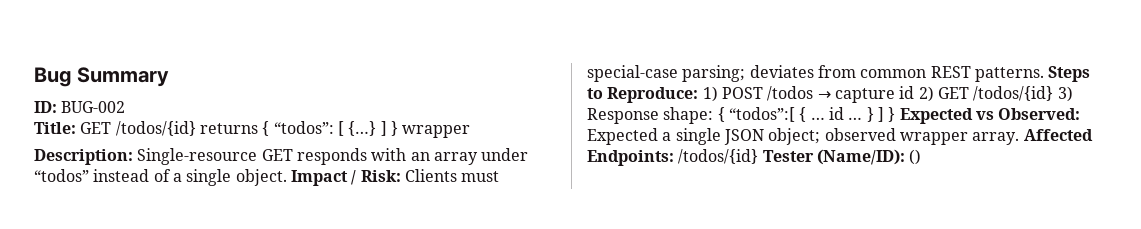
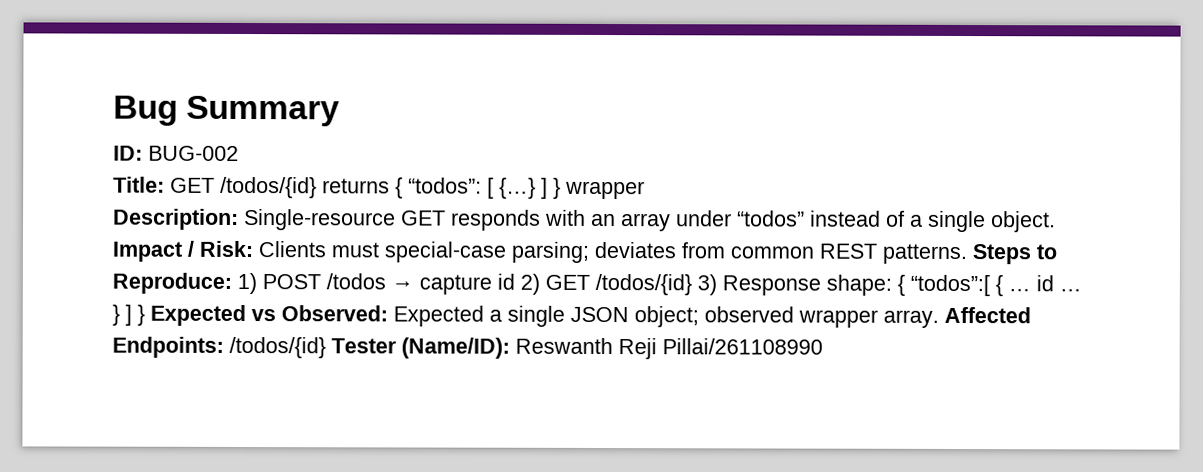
[909,149,922,165] () -> [515,337,823,360] Reswanth Reji Pillai/261108990

